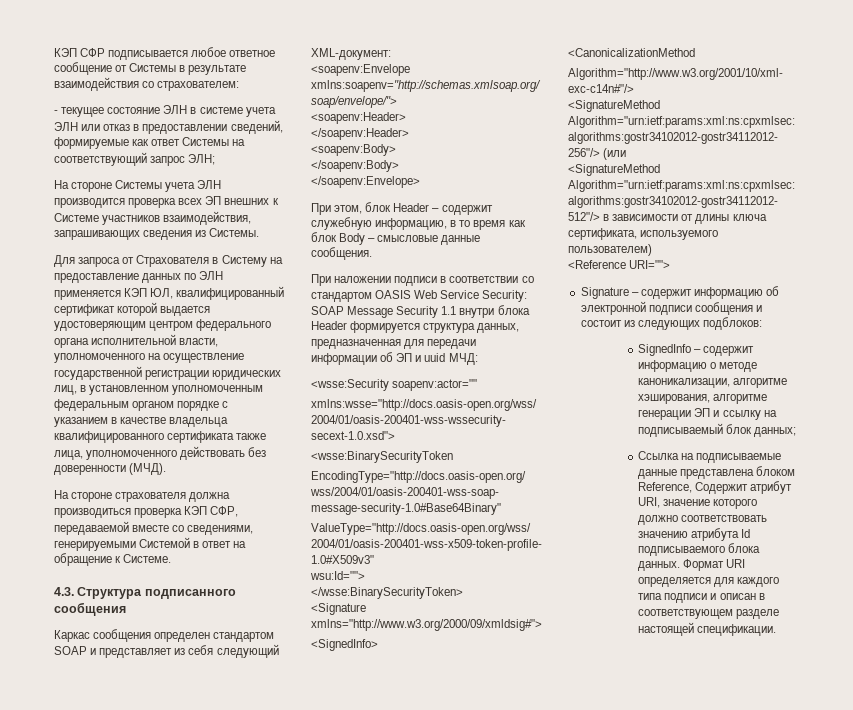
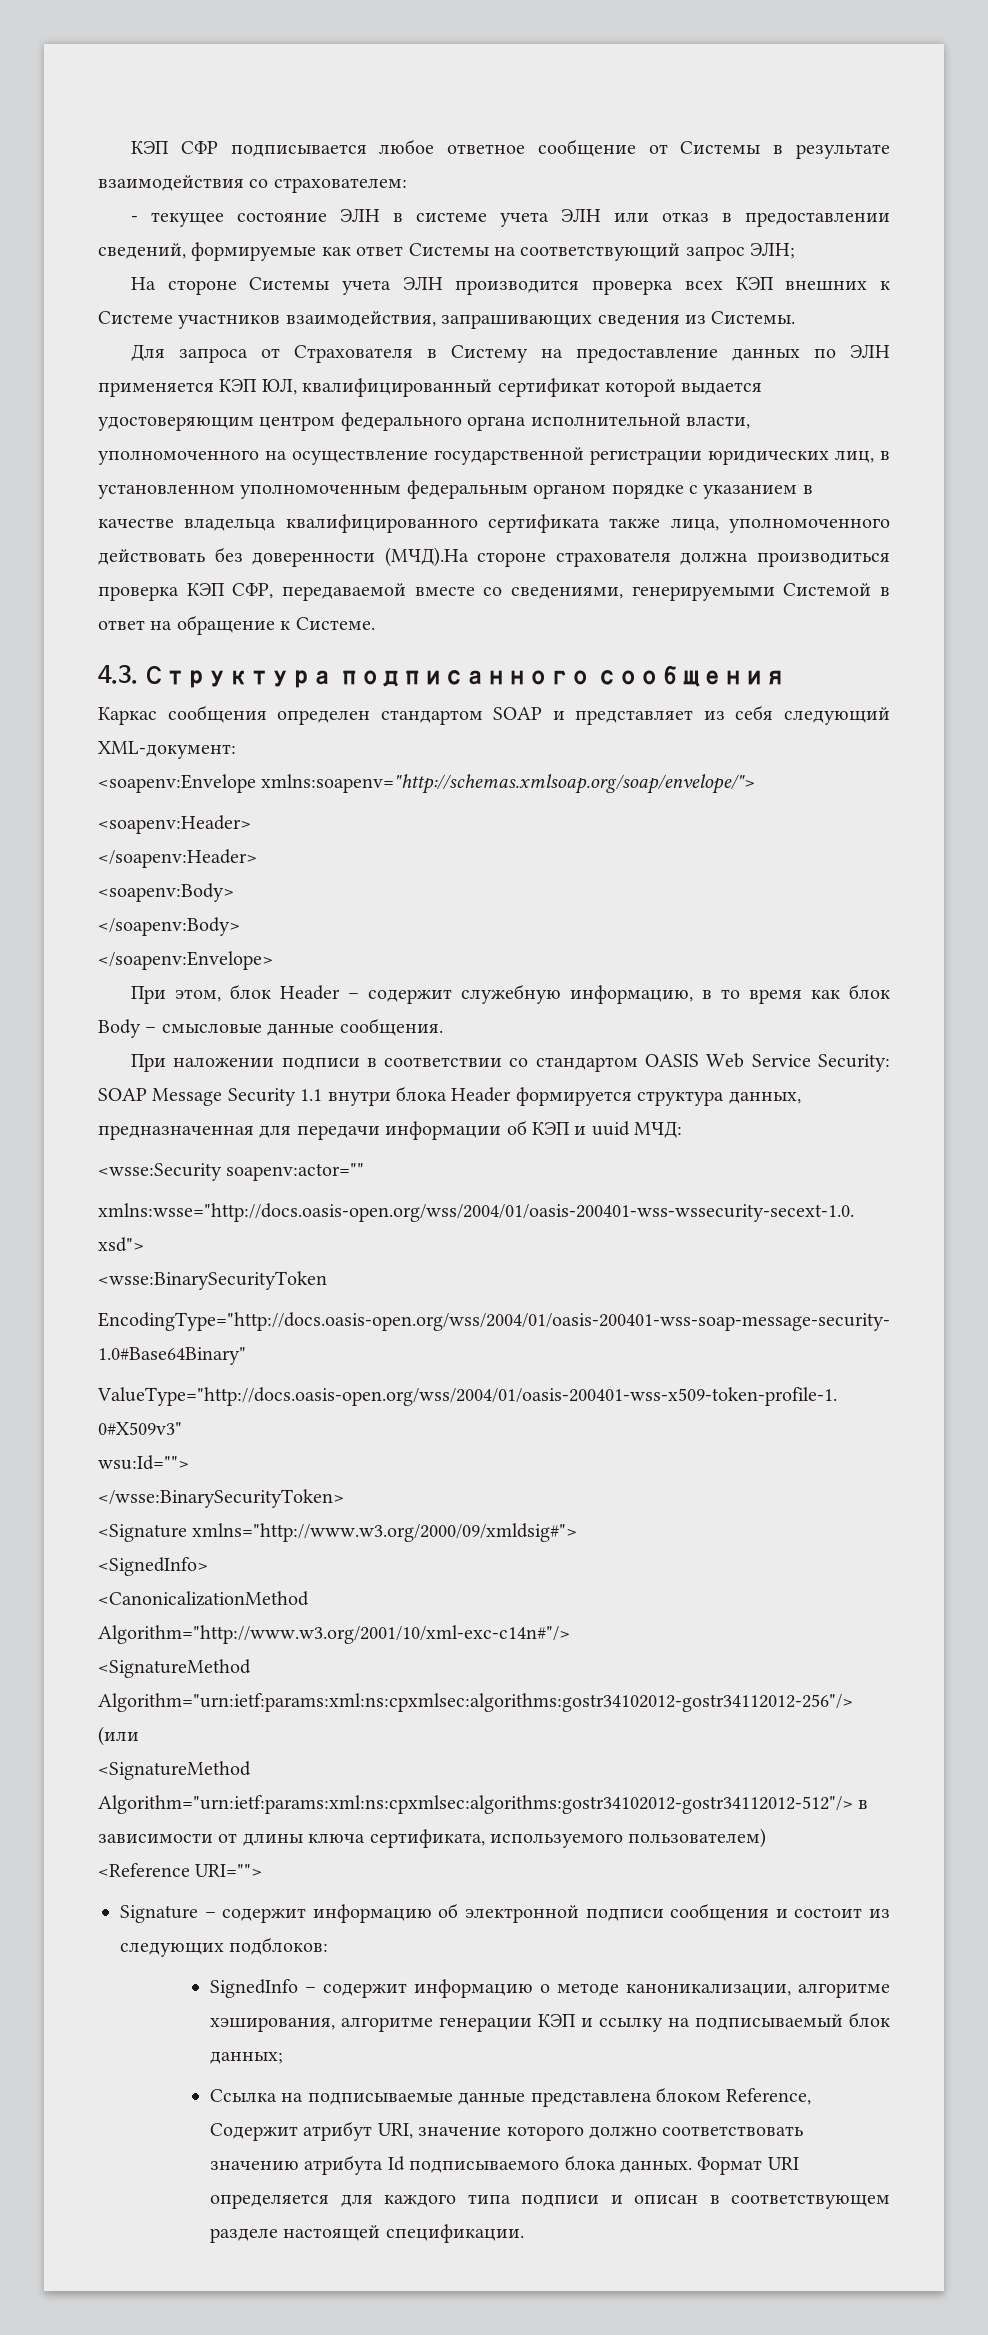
[205,196,222,205] ЭП -> [735,277,774,290] КЭП
[129,463,167,475] [54,490,69,499] (МЧД). // На -> [384,547,469,567] (МЧД).На
[396,353,413,362] ЭП -> [532,1122,570,1135] КЭП
[694,408,711,417] ЭП -> [538,2014,577,2027] КЭП

